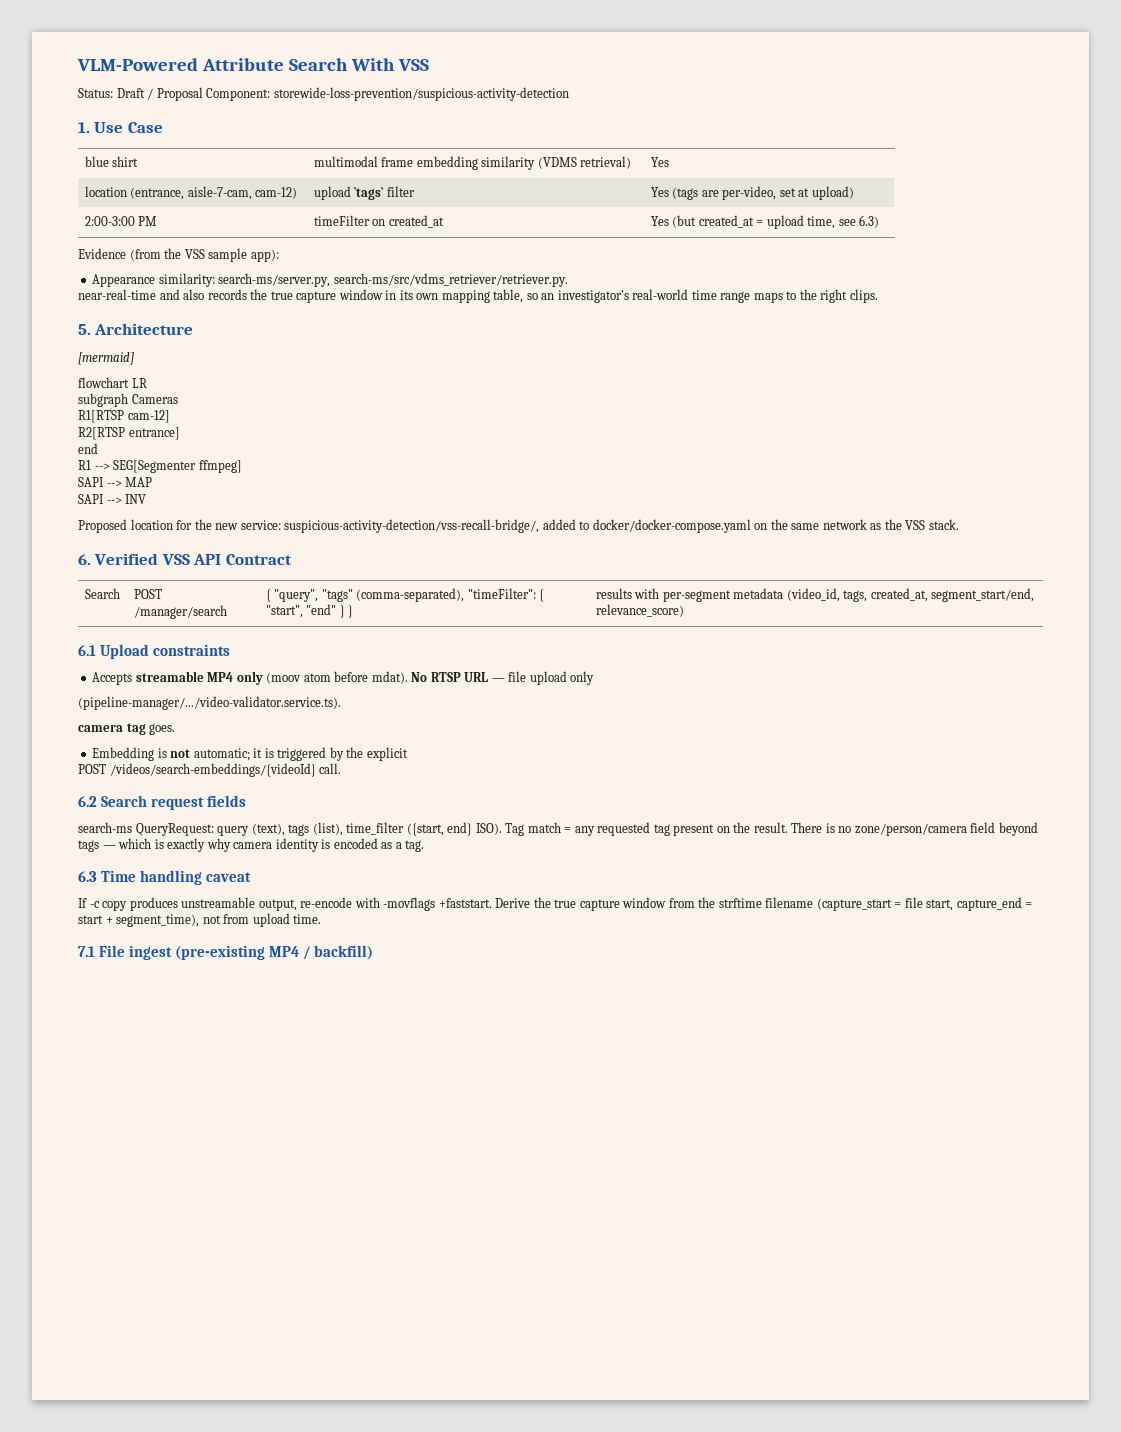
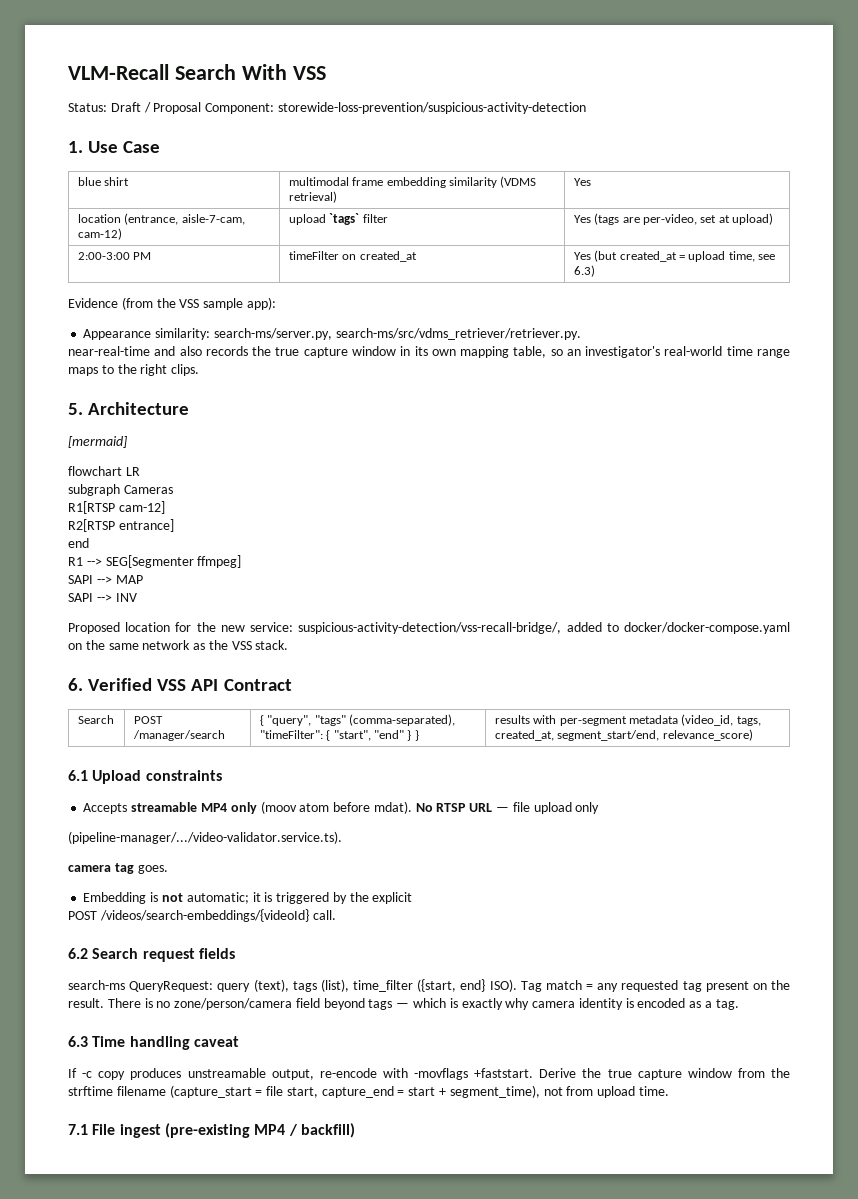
[77,58,284,71] VLM-Powered Attribute -> [68,64,169,80] VLM-Recall

